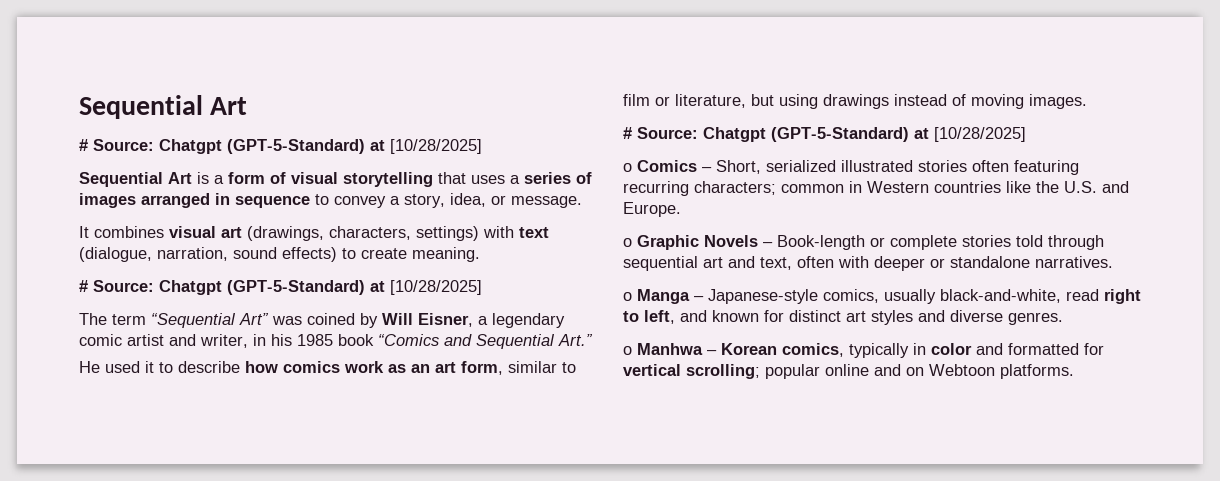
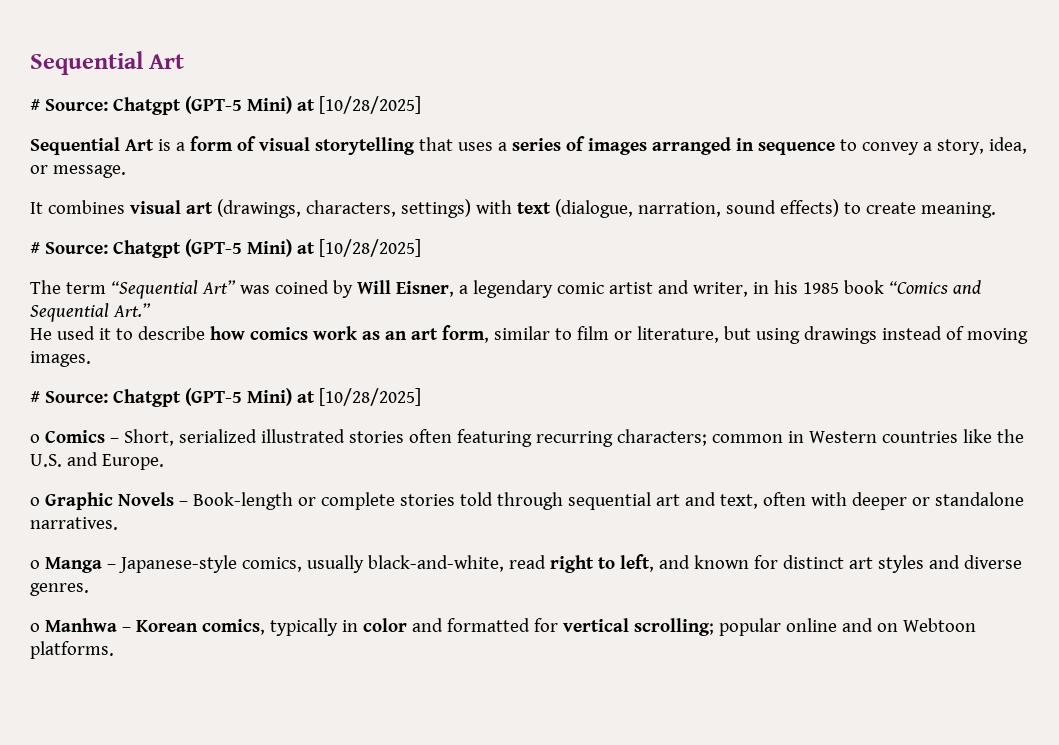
[227,139,365,154] (GPT-5-Standard) -> [184,96,292,114] (GPT‑5 Mini)
[227,280,365,295] (GPT-5-Standard) -> [184,239,292,257] (GPT‑5 Mini)
[771,127,909,142] (GPT-5-Standard) -> [184,388,292,406] (GPT‑5 Mini)

